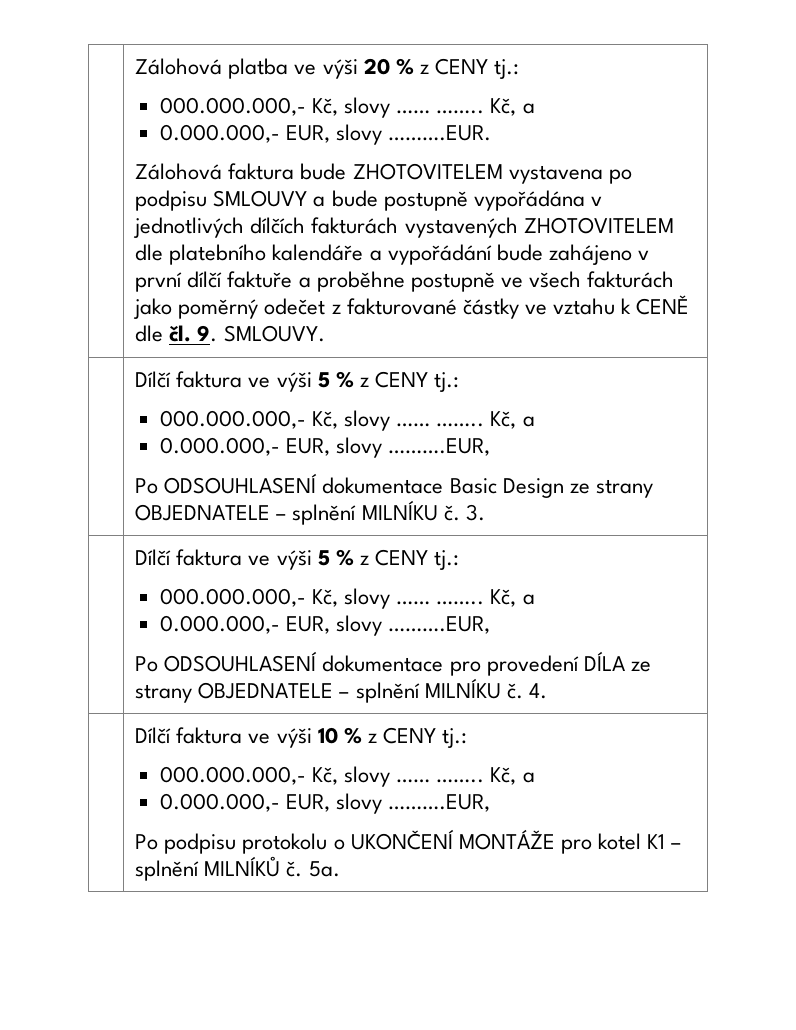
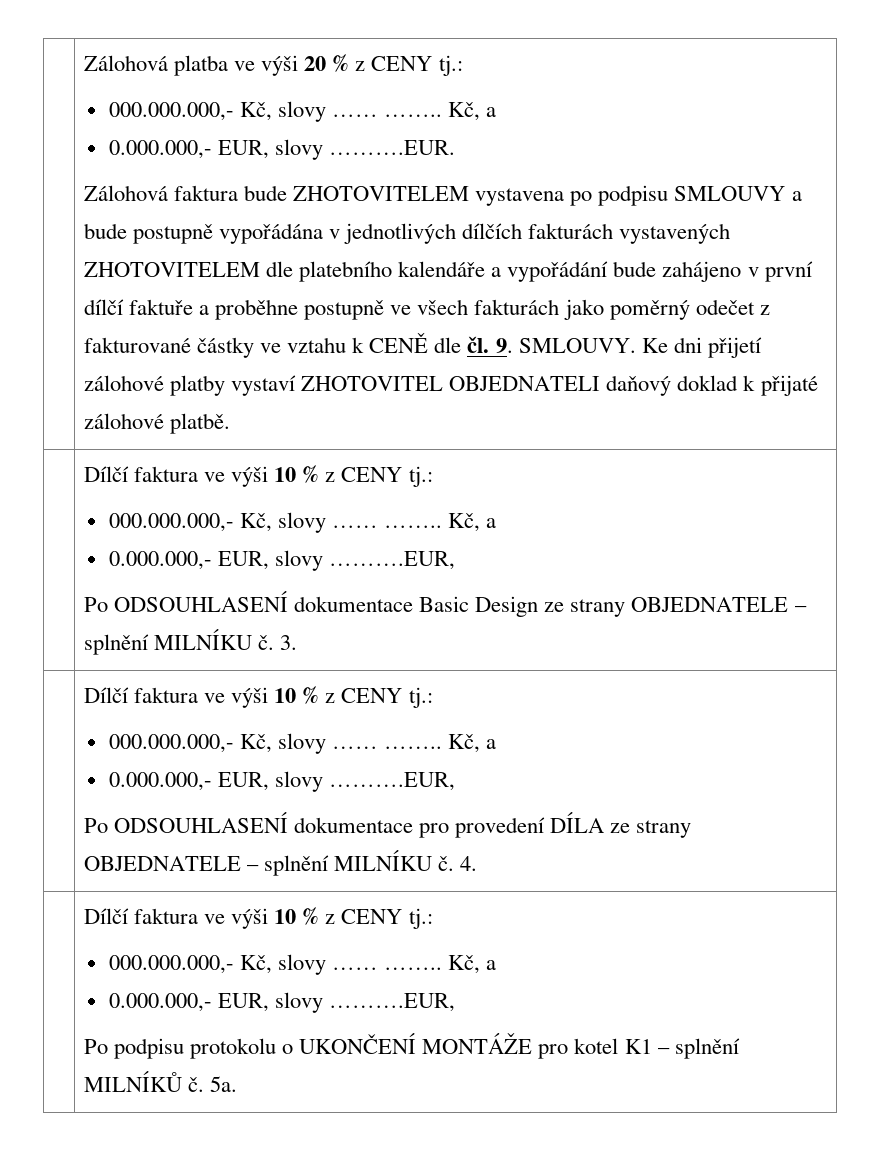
[135,371,330,392] // | Dílčí faktura ve výši 5 -> [641,337,762,358] [83,375,818,396] [83,413,231,434] [83,466,297,487] Ke dni přijetí zálohové platby vystaví ZHOTOVITEL OBJEDNATELI daňový doklad k přijaté zálohové platbě. // | Dílčí faktura ve výši 10
[317,550,330,566] 5 -> [274,688,297,703] 10

